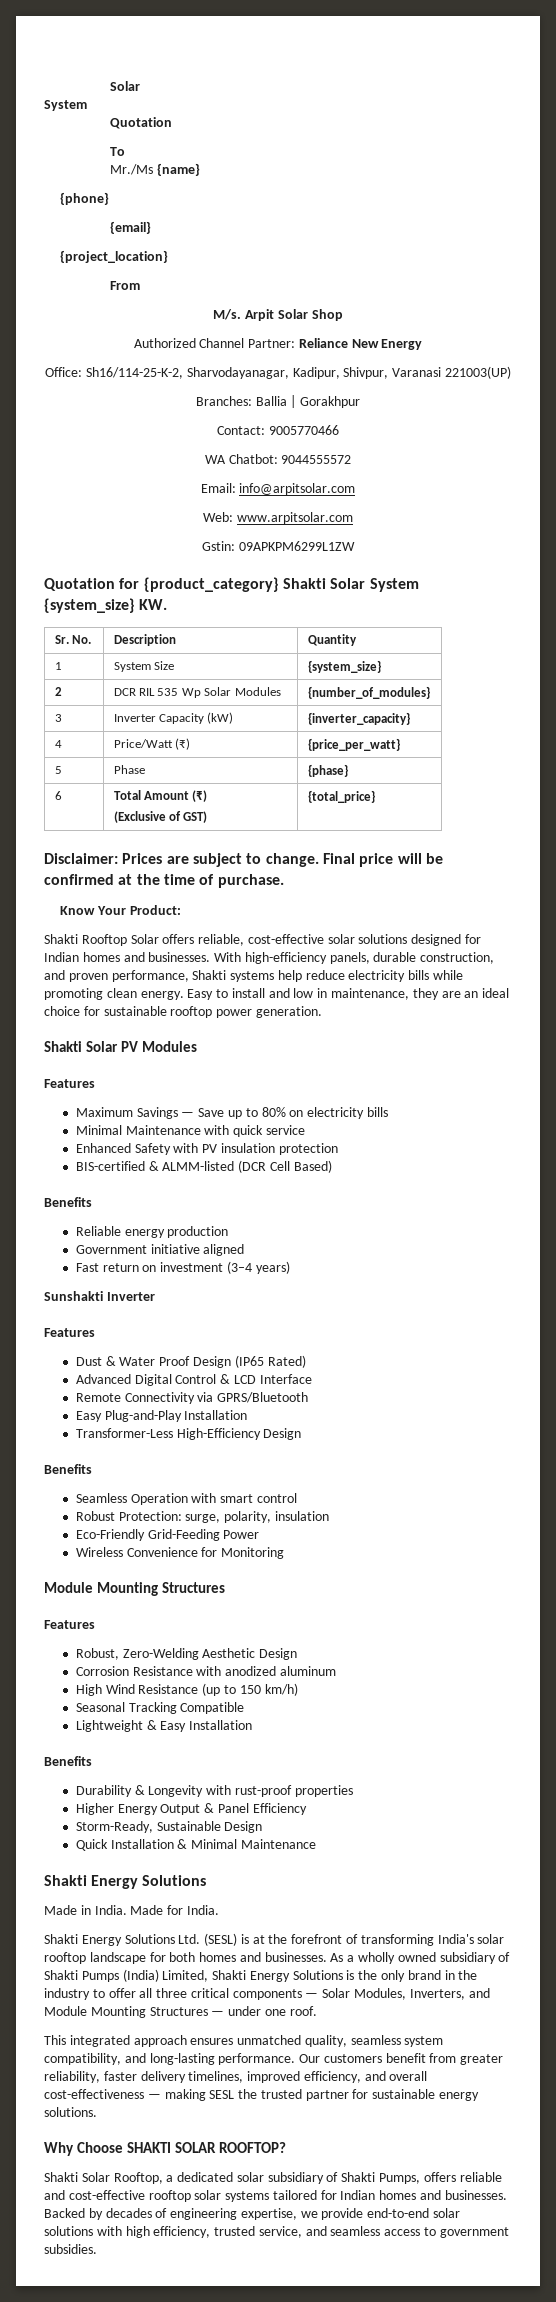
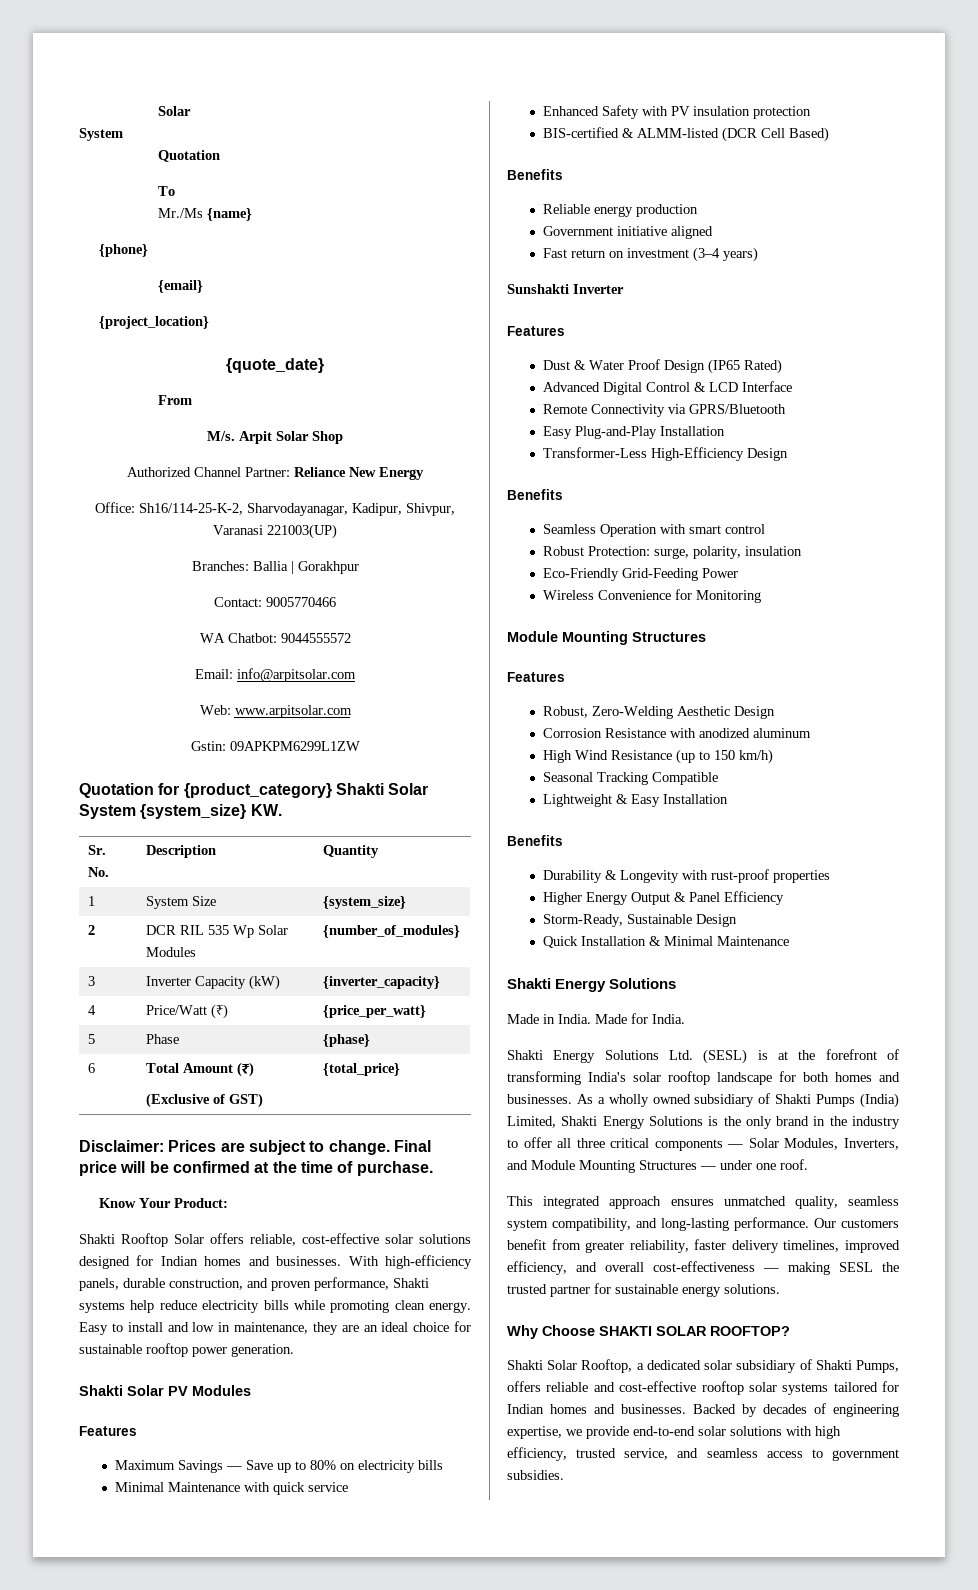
(169, 256) none -> [226,358,324,373] // {quote_date}

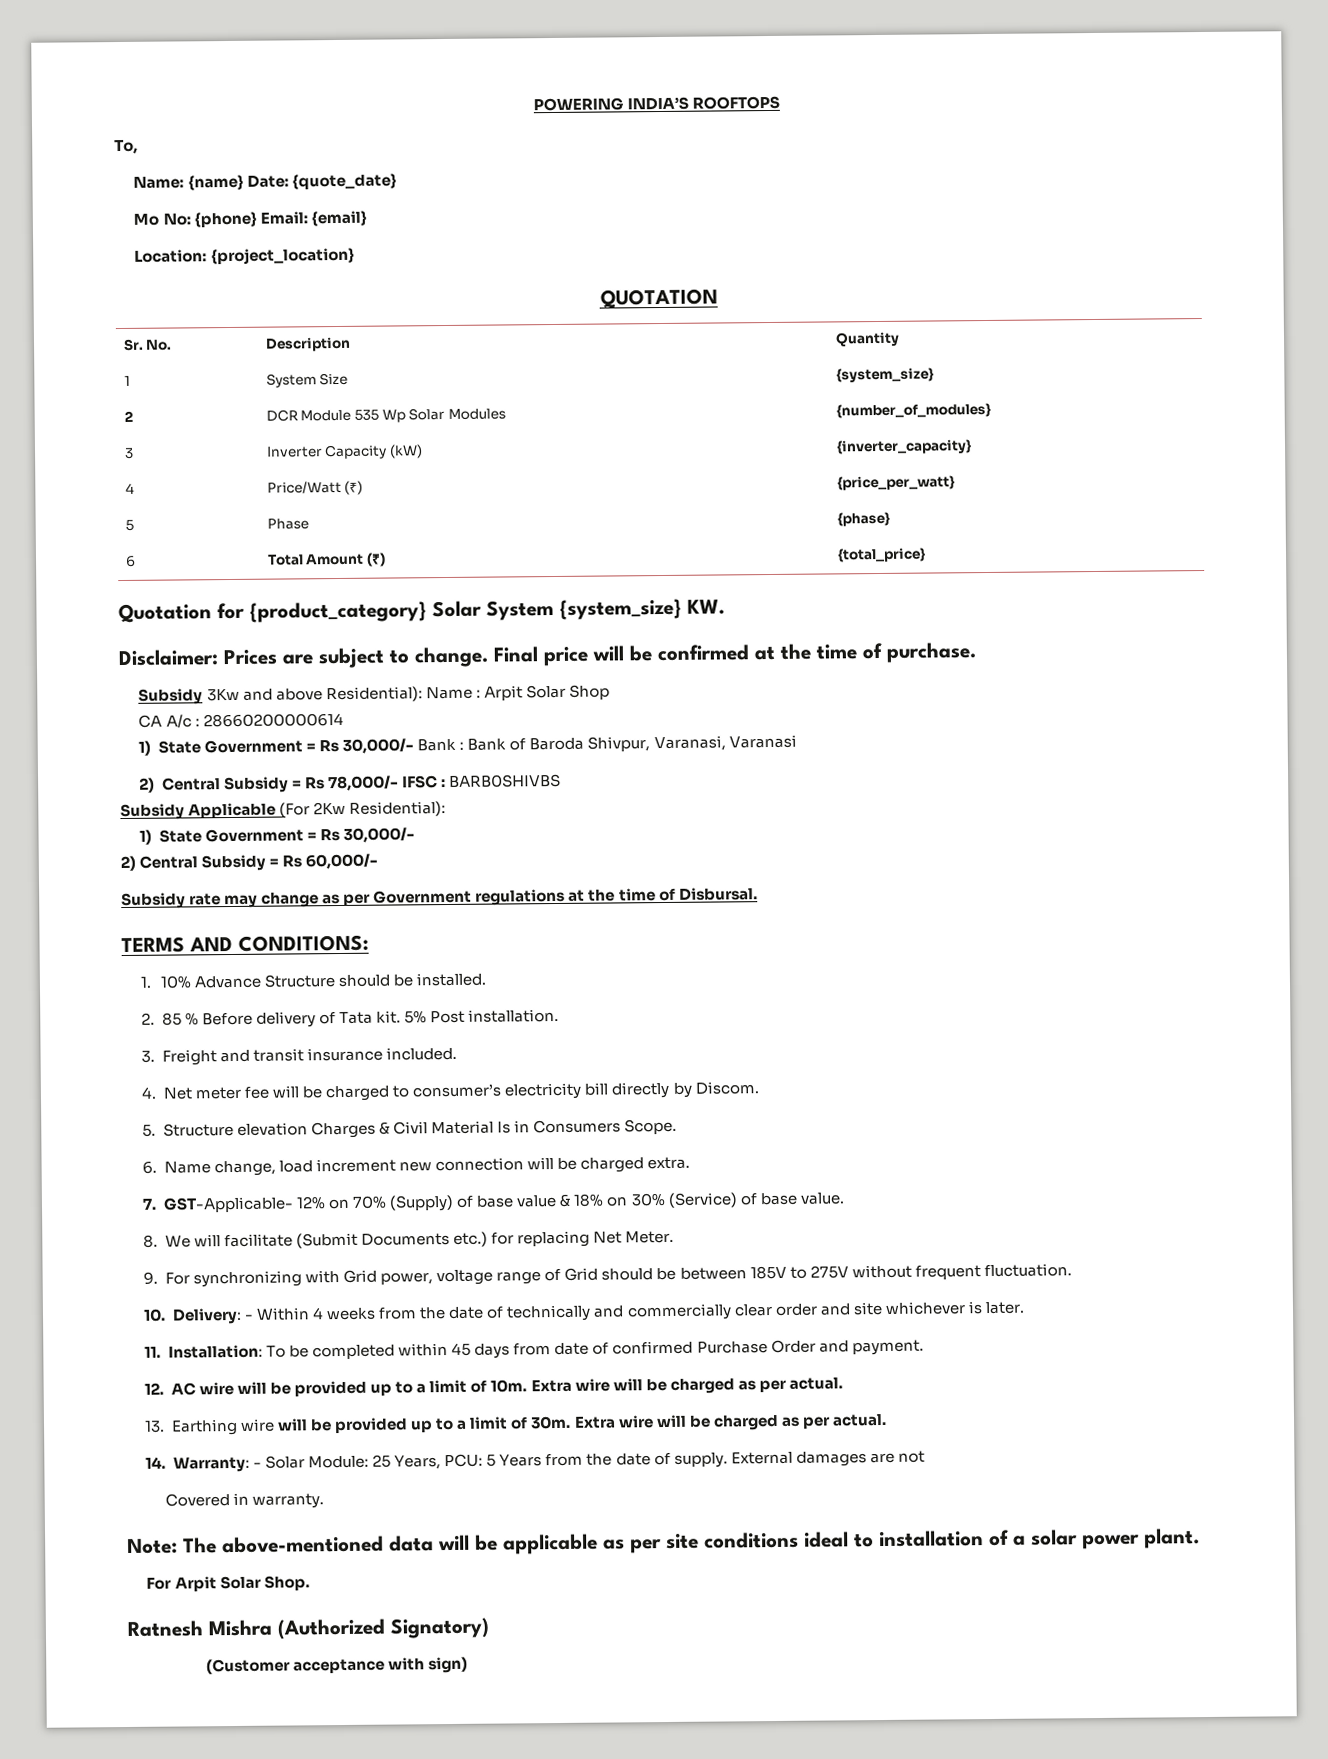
[157,106,191,116] [79,128,123,141] [157,150,220,162] [157,186,175,196] [157,208,252,221] Solar // System // Quotation // To // Mr./Ms {name} // -> [532,95,781,112] [114,139,138,155] [133,173,397,191] [133,213,191,226] POWERING INDIA’S ROOFTOPS // To, // Name: {name} Date: {quote_date} // Mo No:
(148, 250) // -> [259,211,308,225] Email:
(203, 286) none -> [134,249,208,263] Location:
[226,358,324,373] [157,395,192,405] [207,431,343,444] [127,467,424,480] [95,502,455,516] [213,524,337,539] [191,561,359,574] [214,597,336,607] [199,633,351,643] [195,668,356,682] [199,705,352,718] [190,741,360,751] [79,783,429,798] [79,804,282,819] {quote_date} // From // M/s. Arpit Solar Shop // Authorized Channel Partner: Reliance New Energy // Office: Sh16/114-25-K-2, Sharvodayanagar, Kadipur, Shivpur, Varanasi 221003(UP) // Branches: Ballia | Gorakhpur // Contact: 9005770466 // WA Chatbot: 9044555572 // Email: info@arpitsolar.com // Web: www.arpitsolar.com // Gstin: 09APKPM6299L1ZW // Quotation for {product_category} Shakti Solar System {system_size} KW. -> [599,288,718,309] QUOTATION
[179,925,204,935] RIL -> [300,409,352,422] Module
[145,1093,263,1108] [322,1063,400,1076] // (Exclusive of GST) | {total_price} -> [836,547,926,563] [118,598,725,624] | {total_price} // Quotation for {product_category} Solar System {system_size} KW.
[98,1198,228,1208] [79,1233,471,1247] [79,1255,472,1269] [79,1277,429,1291] [79,1300,471,1313] [79,1321,471,1335] [79,1343,294,1357] [79,1385,251,1396] [79,1426,137,1436] [114,1460,443,1473] [114,1482,348,1495] [542,105,811,119] [542,127,829,142] [507,169,563,180] [542,204,698,217] [542,226,713,239] [542,247,758,262] [507,284,624,294] [507,326,565,336] [542,359,782,374] [542,381,792,395] [542,404,786,417] [542,426,725,439] [542,447,788,461] [507,489,563,500] [542,524,765,537] [542,546,802,559] [542,568,738,581] [542,589,761,603] [507,631,706,645] [507,672,565,682] [542,706,775,719] [542,728,811,738] [542,749,773,764] [542,772,718,785] [542,794,728,807] [507,835,563,846] [542,869,830,883] [542,891,784,905] [542,914,737,927] [542,936,789,948] [507,978,677,992] [507,1013,685,1024] [507,1049,899,1064] [507,1071,900,1085] [507,1093,899,1108] [507,1116,901,1129] [507,1137,899,1151] [507,1159,808,1173] [507,1196,899,1209] [507,1217,899,1231] [507,1239,900,1253] [507,1261,899,1275] [507,1283,780,1297] [507,1325,790,1339] [507,1359,899,1373] [507,1381,899,1395] [507,1403,899,1417] [507,1426,841,1439] [507,1447,899,1461] [507,1470,564,1480] Know Your Product: // Shakti Rooftop Solar offers reliable, cost-effective solar solutions designed for Indian homes and businesses. With high-efficiency panels, durable construction, and proven performance, Shakti systems help reduce electricity bills while promoting clean energy. Easy to install and low in maintenance, they are an ideal choice for sustainable rooftop power generation. // Shakti Solar PV Modules // Features // Maximum Savings — Save up to 80% on electricity bills // Minimal Maintenance with quick service // Enhanced Safety with PV insulation protection // BIS-certified & ALMM-listed (DCR Cell Based) // Benefits // Reliable energy production // Government initiative aligned // Fast return on investment (3–4 years) // Sunshakti Inverter // Features // Dust & Water Proof Design (IP65 Rated) // Advanced Digital Control & LCD Interface // Remote Connectivity via GPRS/Bluetooth // Easy Plug-and-Play Installation // Transformer-Less High-Efficiency Design // Benefits // Seamless Operation with smart control // Robust Protection: surge, polarity, insulation // Eco-Friendly Grid-Feeding Power // Wireless Convenience for Monitoring // Module Mounting Structures // Features // Robust, Zero-Welding Aesthetic Design // Corrosion Resistance with anodized aluminum // High Wind Resistance (up to 150 km/h) // Seasonal Tracking Compatible // Lightweight & Easy Installation // Benefits // Durability & Longevity with rust-proof properties // Higher Energy Output & Panel Efficiency // Storm-Ready, Sustainable Design // Quick Installation & Minimal Maintenance // Shakti Energy Solutions // Made in India. Made for India. // Shakti Energy Solutions Ltd. (SESL) is at the forefront of transforming India's solar rooftop landscape for both homes and businesses. As a wholly owned subsidiary of Shakti Pumps (India) Limited, Shakti Energy Solutions is the only brand in the industry to offer all three critical components — Solar Modules, Inverters, and Module Mounting Structures — under one roof. // This integrated approach ensures unmatched quality, seamless system compatibility, and long-lasting performance. Our customers benefit from greater reliability, faster delivery timelines, improved efficiency, and overall cost-effectiveness — making SESL the trusted partner for sustainable energy solutions. // Why Choose SHAKTI SOLAR ROOFTOP? // Shakti Solar Rooftop, a dedicated solar subsidiary of Shakti Pumps, offers reliable and cost-effective rooftop solar systems tailored for Indian homes and businesses. Backed by decades of engineering expertise, we provide end-to-end solar solutions with high efficiency, trusted service, and seamless access to government subsidies. -> [138,684,610,705] [138,712,344,728] [138,734,797,756] [139,773,562,794] [120,801,447,821] [139,827,416,845] [120,853,379,872] [121,887,758,910] [121,934,369,954] [140,972,487,989] [141,1008,560,1028] [141,1046,458,1066] [141,1081,759,1102] [142,1118,678,1139] [142,1156,691,1177] [142,1192,845,1213] [143,1230,675,1249] [143,1263,1072,1288] [143,1301,1025,1325] [144,1339,924,1360] [144,1377,843,1397] [144,1413,887,1436] [145,1450,925,1473] [164,1492,324,1509] [127,1528,1200,1555] [146,1575,310,1592] [127,1617,490,1640] [205,1656,468,1675] Subsidy 3Kw and above Residential): Name : Arpit Solar Shop // CA A/c : 28660200000614 // 1) State Government = Rs 30,000/- Bank : Bank of Baroda Shivpur, Varanasi, Varanasi // 2) Central Subsidy = Rs 78,000/- IFSC : BARB0SHIVBS // Subsidy Applicable (For 2Kw Residential): // 1) State Government = Rs 30,000/- // 2) Central Subsidy = Rs 60,000/- // Subsidy rate may change as per Government regulations at the time of Disbursal. // TERMS AND CONDITIONS: // 1. 10% Advance Structure should be installed. // 2. 85 % Before delivery of Tata kit. 5% Post installation. // 3. Freight and transit insurance included. // 4. Net meter fee will be charged to consumer’s electricity bill directly by Discom. // 5. Structure elevation Charges & Civil Material Is in Consumers Scope. // 6. Name change, load increment new connection will be charged extra. // 7. GST-Applicable- 12% on 70% (Supply) of base value & 18% on 30% (Service) of base value. // 8. We will facilitate (Submit Documents etc.) for replacing Net Meter. // 9. For synchronizing with Grid power, voltage range of Grid should be between 185V to 275V without frequent fluctuation. // 10. Delivery: - Within 4 weeks from the date of technically and commercially clear order and site whichever is later. // 11. Installation: To be completed within 45 days from date of confirmed Purchase Order and payment. // 12. AC wire will be provided up to a limit of 10m. Extra wire will be charged as per actual. // 13. Earthing wire will be provided up to a limit of 30m. Extra wire will be charged as per actual. // 14. Warranty: - Solar Module: 25 Years, PCU: 5 Years from the date of supply. External damages are not // Covered in warranty. // Note: The above-mentioned data will be applicable as per site conditions ideal to installation of a solar power plant. // For Arpit Solar Shop. // Ratnesh Mishra (Authorized Signatory) // (Customer acceptance with sign)

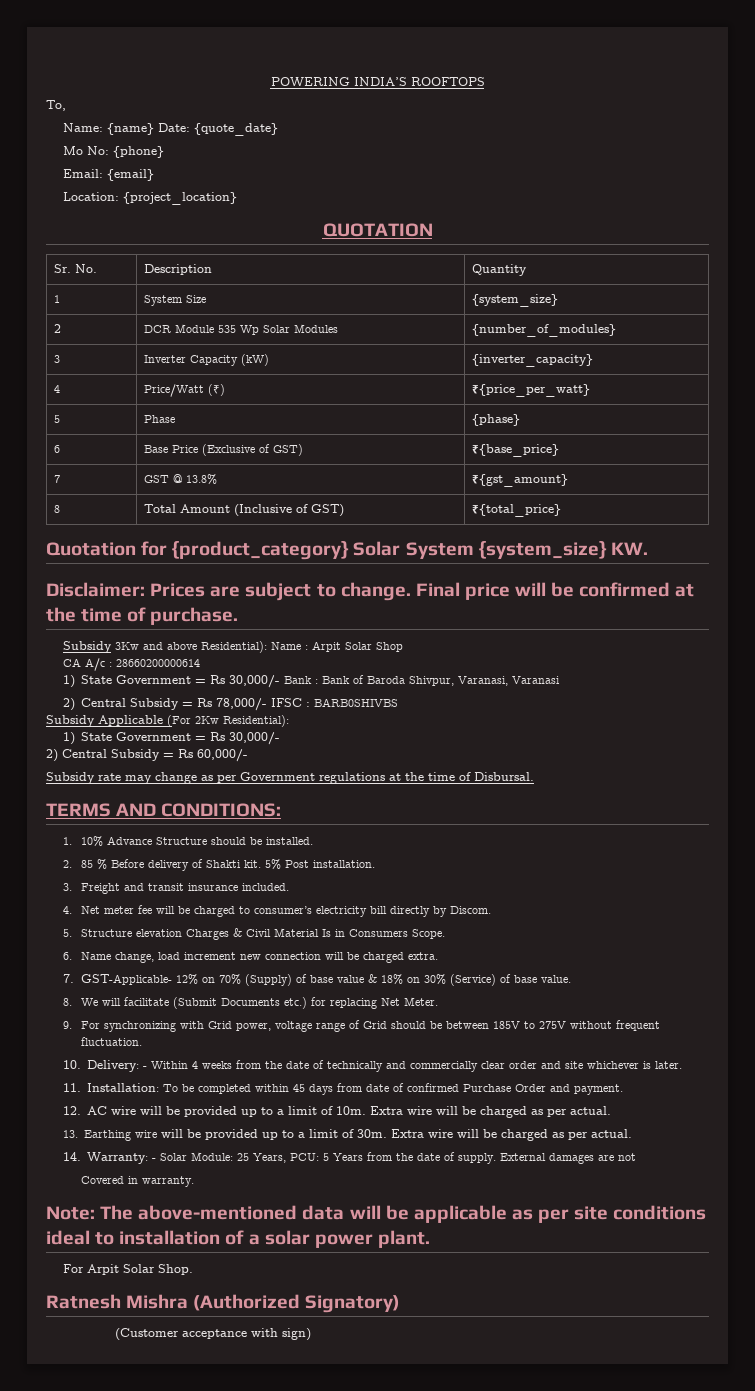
(257, 219) none -> (165, 152) //
[836,475,955,491] {price_per_watt} -> [472,384,591,397] ₹{price_per_watt}
[266,552,386,567] [836,547,926,563] Total Amount (₹) | {total_price} -> [144,444,304,456] [472,444,560,457] [54,475,61,483] [144,474,218,485] [472,474,569,487] [54,505,61,513] [144,504,345,517] [472,504,562,517] Base Price (Exclusive of GST) | ₹{base_price} // 7 | GST @ 13.8% | ₹{gst_amount} // 8 | Total Amount (Inclusive of GST) | ₹{total_price}
[339,1011,374,1025] Tata -> [205,860,241,868] Shakti

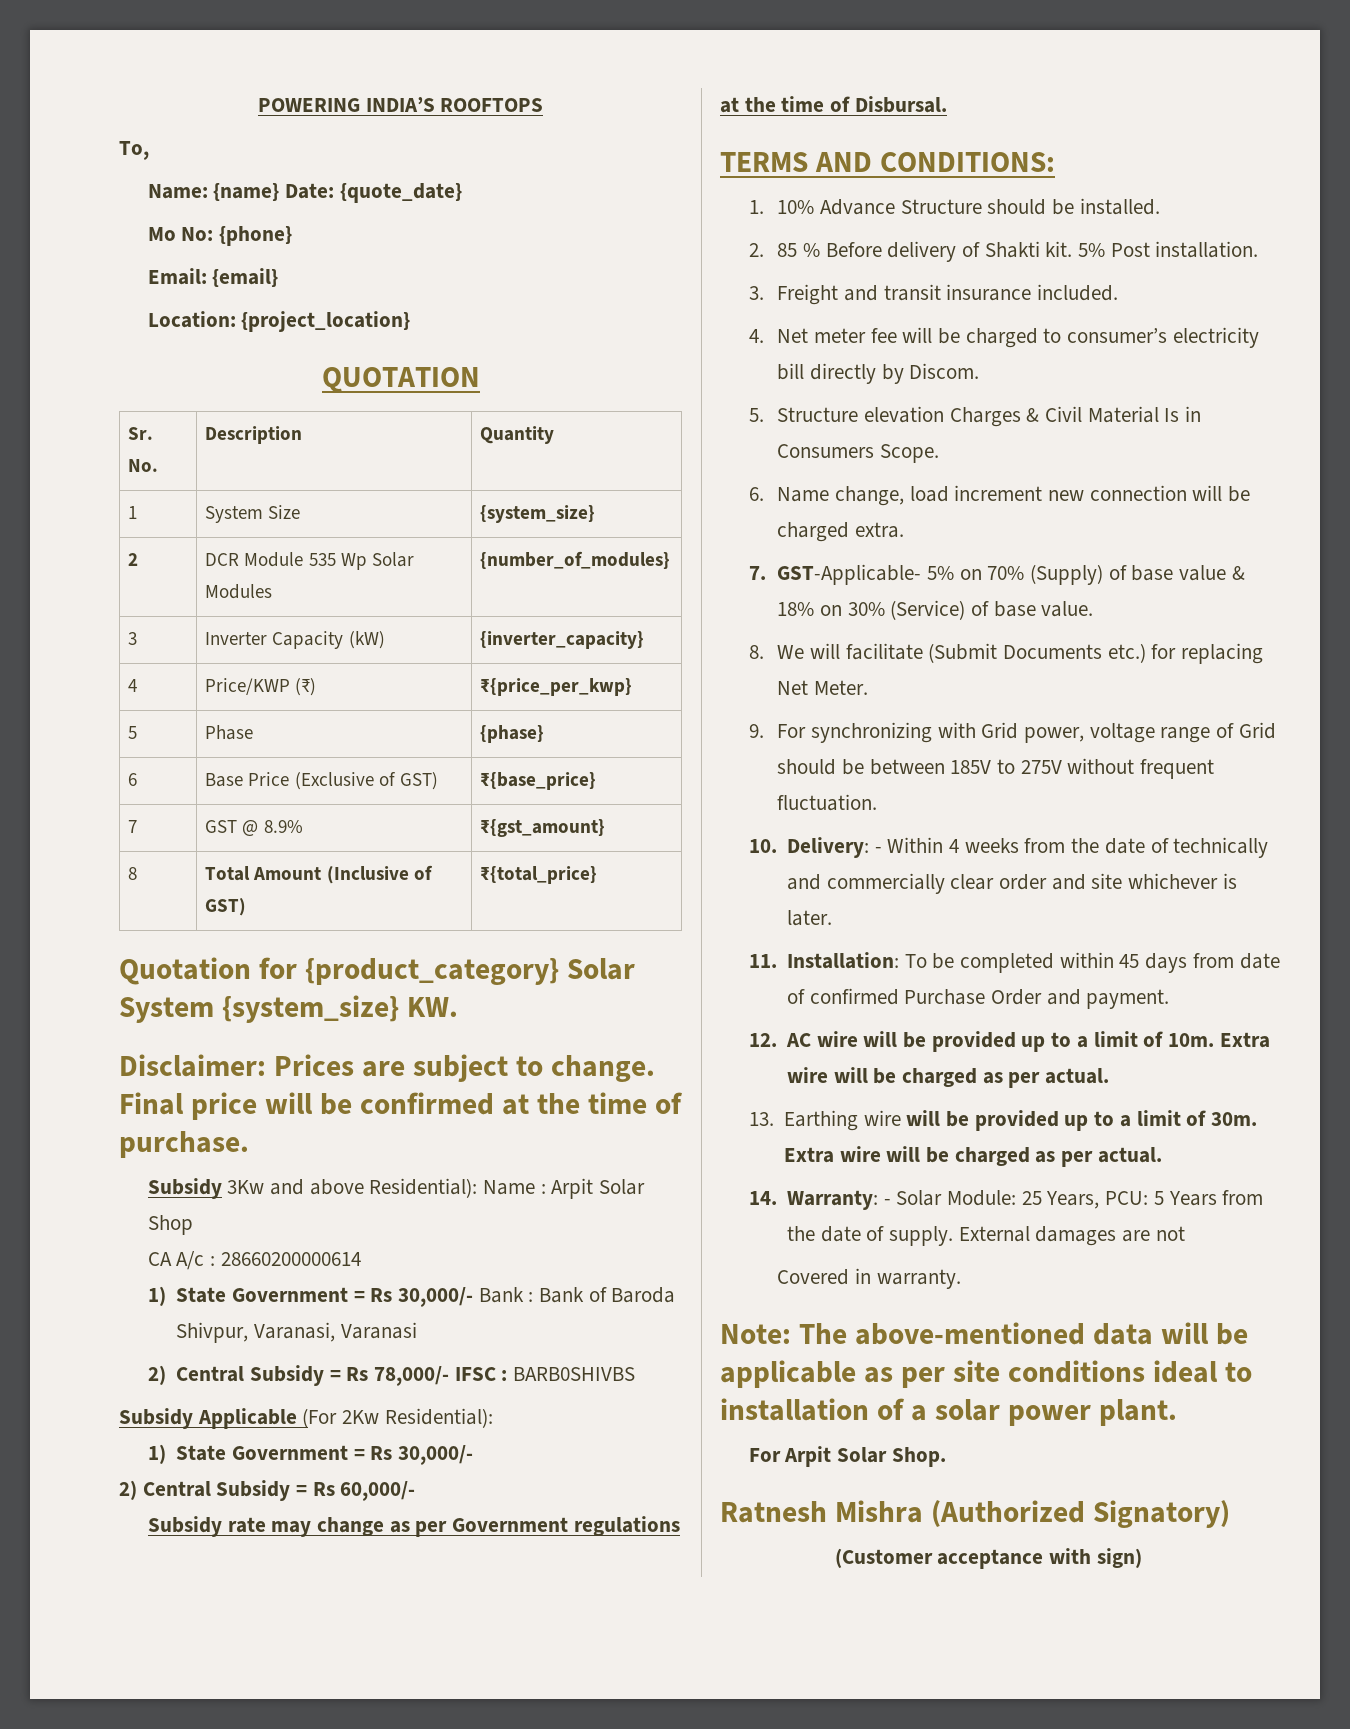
[144,384,205,397] Price/Watt -> [205,678,291,695] Price/KWP
[472,384,591,397] ₹{price_per_watt} -> [480,678,633,696] ₹{price_per_kwp}
[186,474,218,485] 13.8% -> [263,820,303,833] 8.9%
[175,974,198,985] 12% -> [926,566,954,580] 5%

